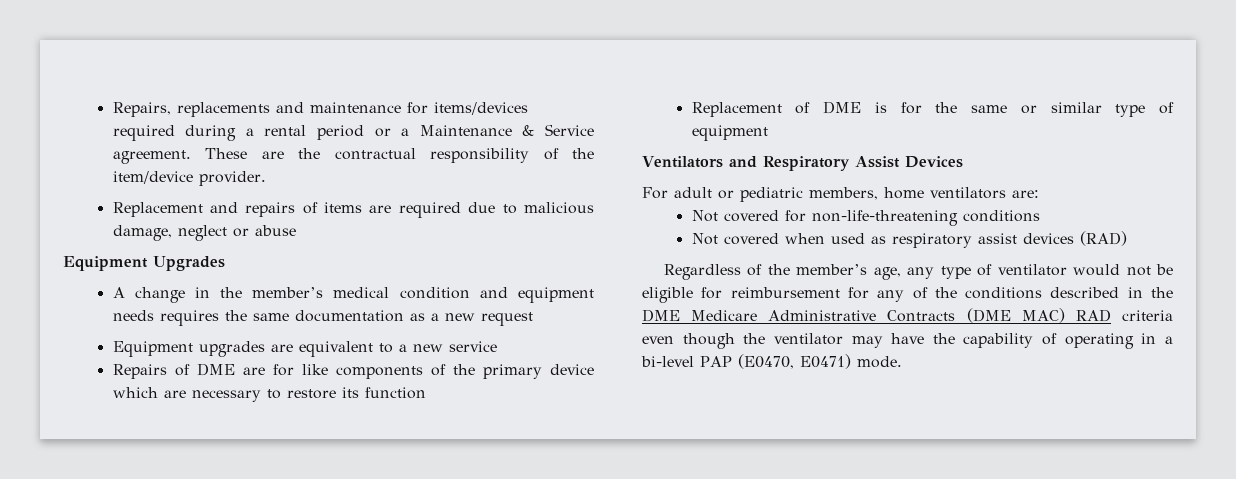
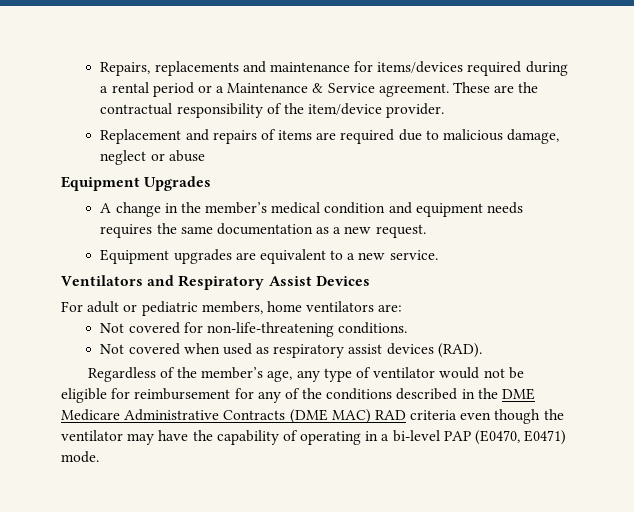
[480,312,533,326] request -> [375,224,426,238] request.
[448,341,497,352] [112,363,594,379] [112,387,426,402] [691,101,1174,117] [691,125,768,141] service // Repairs of DME are for like components of the primary device which are necessary to restore its function // Replacement of DME is for the same or similar type of equipment -> [389,250,438,260] service.
[962,210,1040,222] conditions -> [338,322,408,334] conditions.
[1079,231,1127,246] (RAD) -> [437,343,482,358] (RAD).

